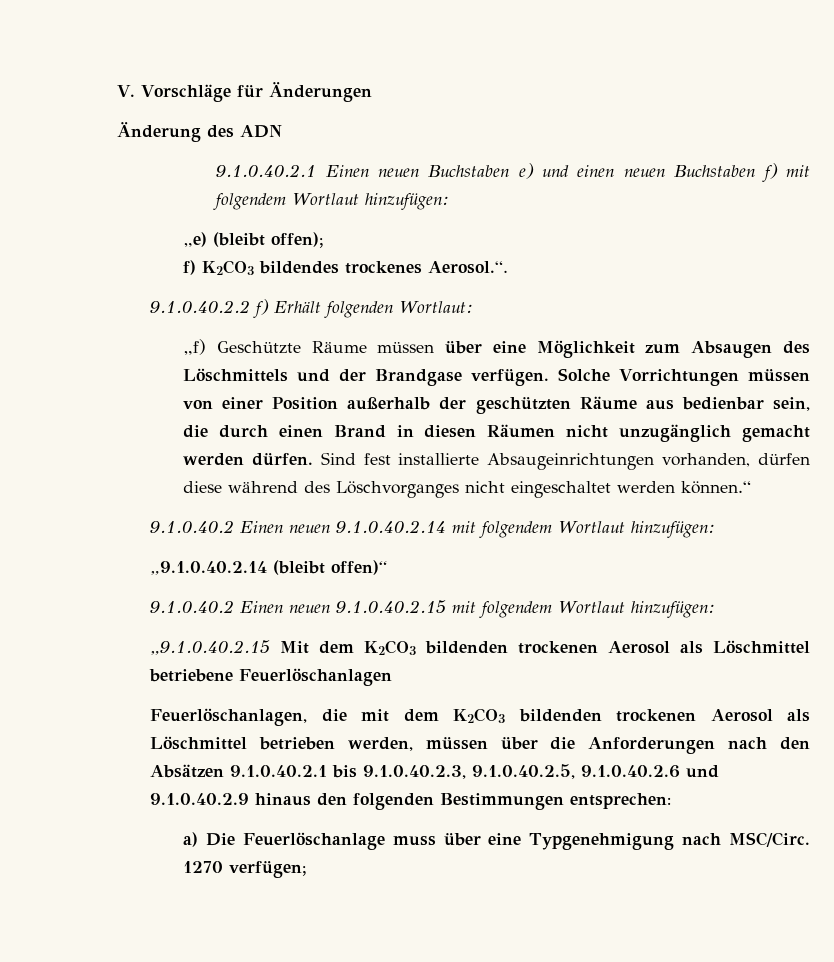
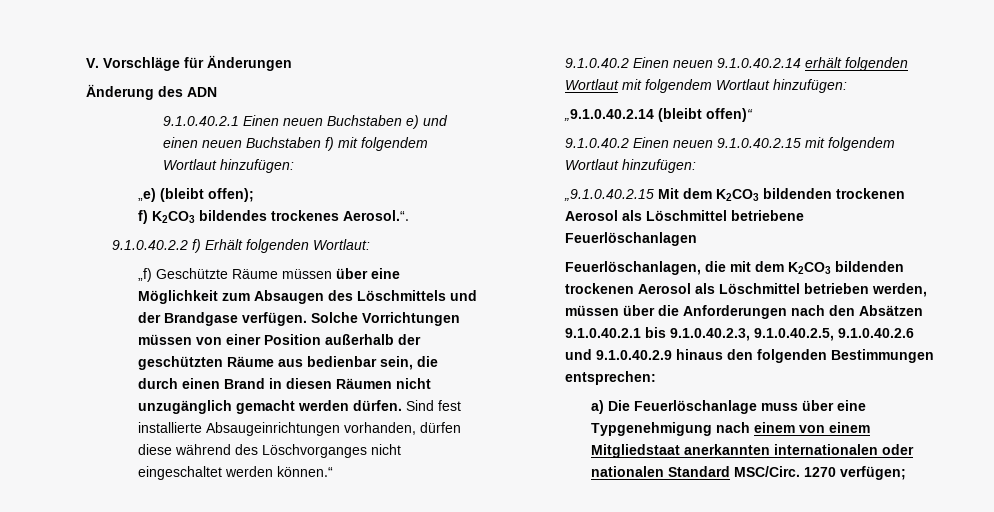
(447, 526) none -> [804,57,908,71] [564,79,619,90] erhält folgenden Wortlaut
(722, 839) none -> [753,422,870,433] [590,444,914,458] [590,466,730,477] einem von einem Mitgliedstaat anerkannten internationalen oder nationalen Standard

